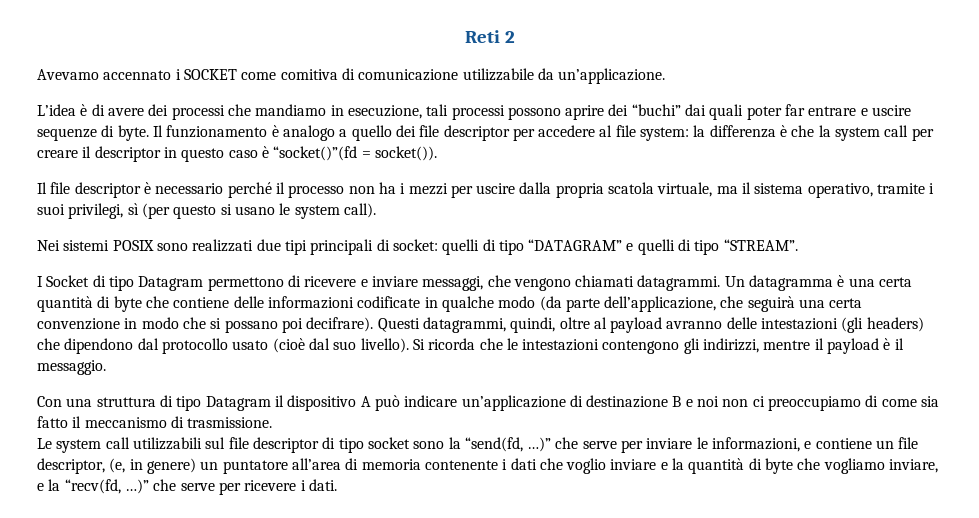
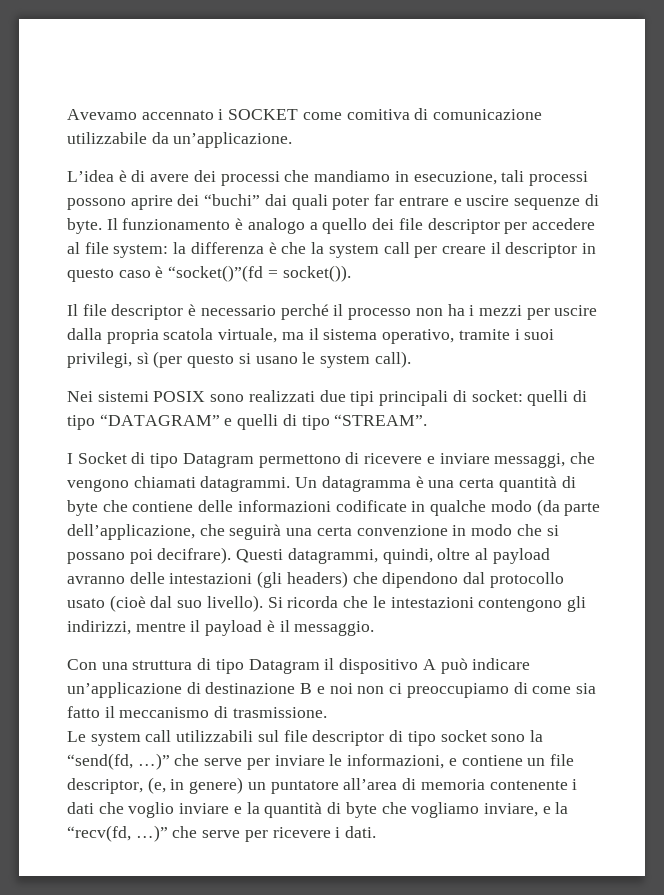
[464,30,515,43] Reti 2 // -> (67, 114) none

